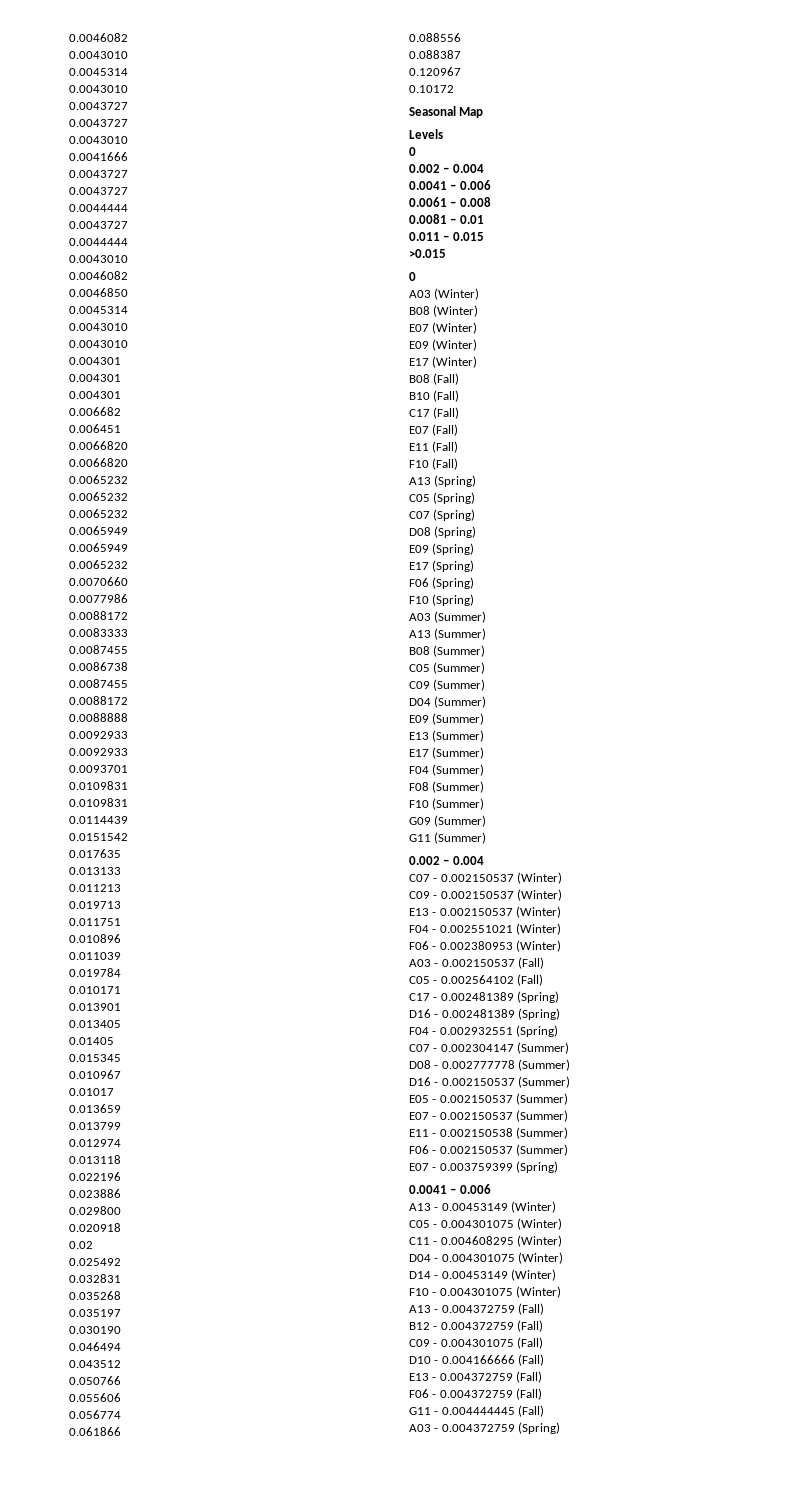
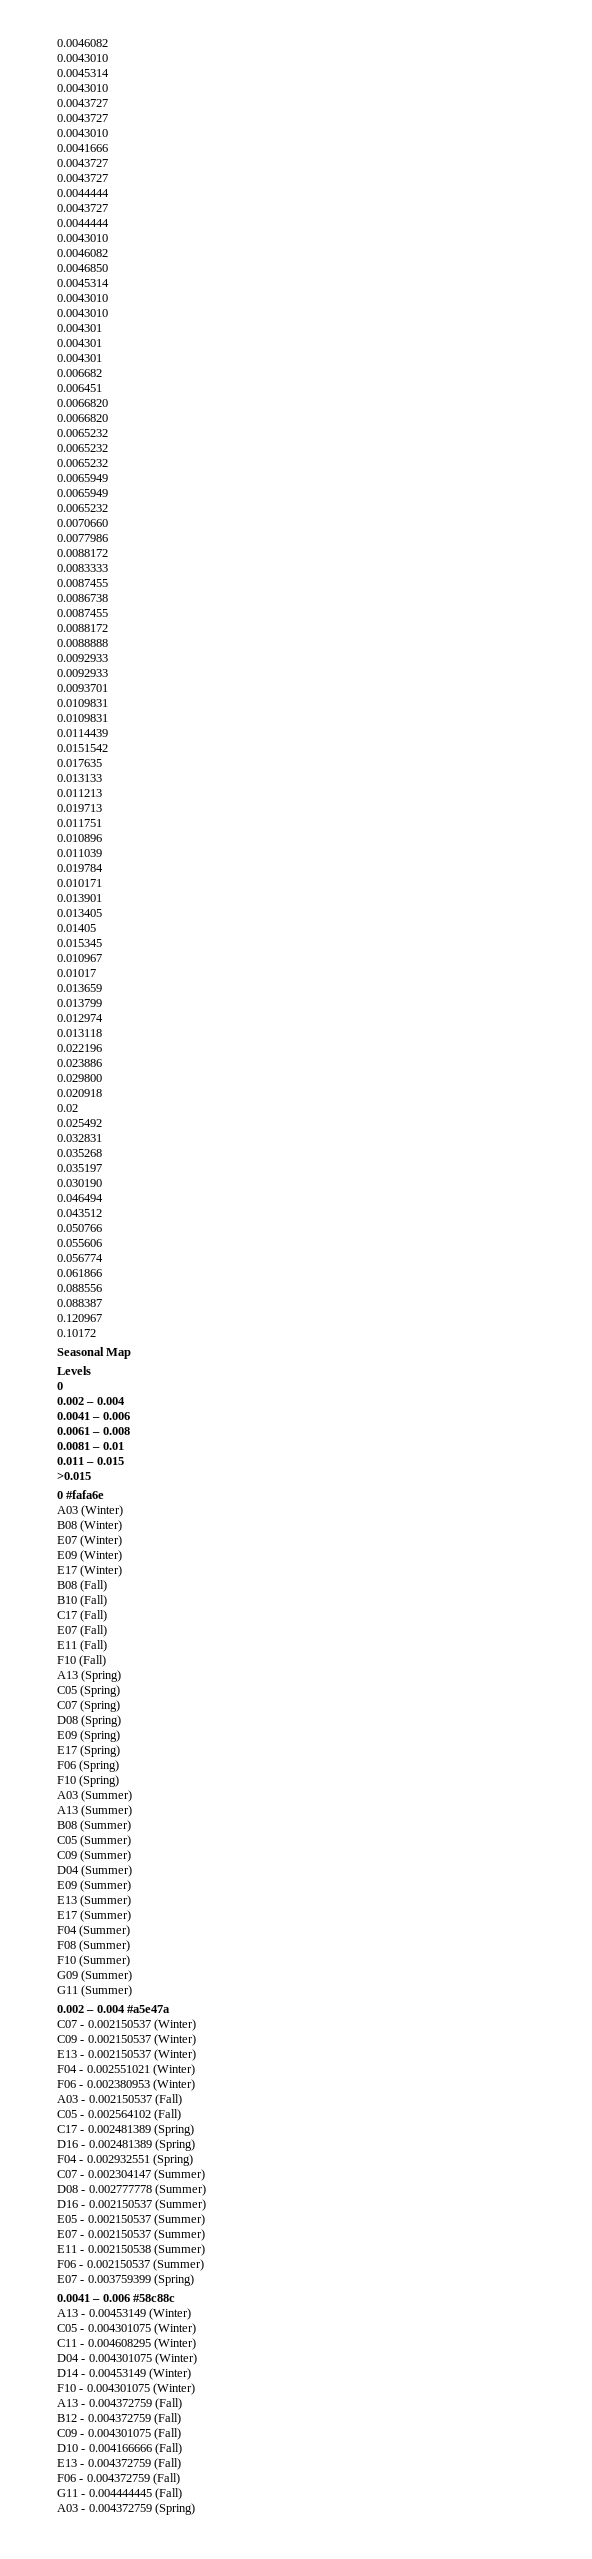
(416, 276) none -> [66,1490,105,1499] #fafa6e
(484, 860) none -> [127,2005,171,2013] #a5e47a
(491, 1189) none -> [133,2294,176,2302] #58c88c

